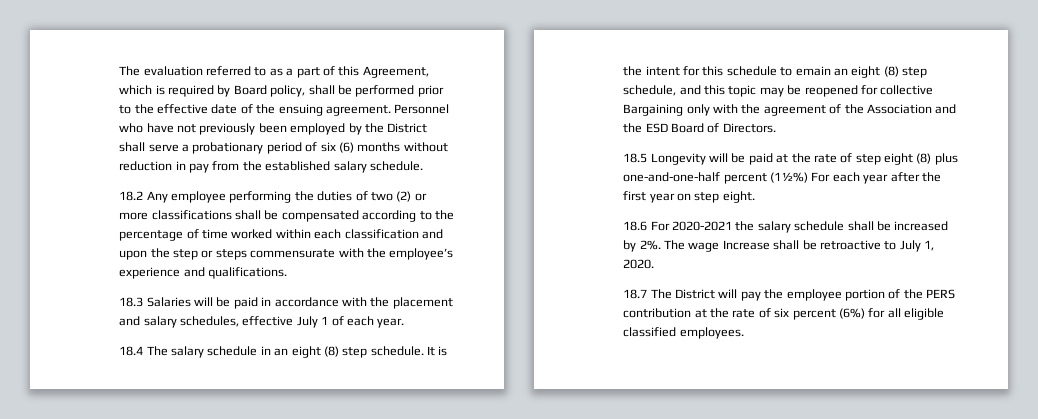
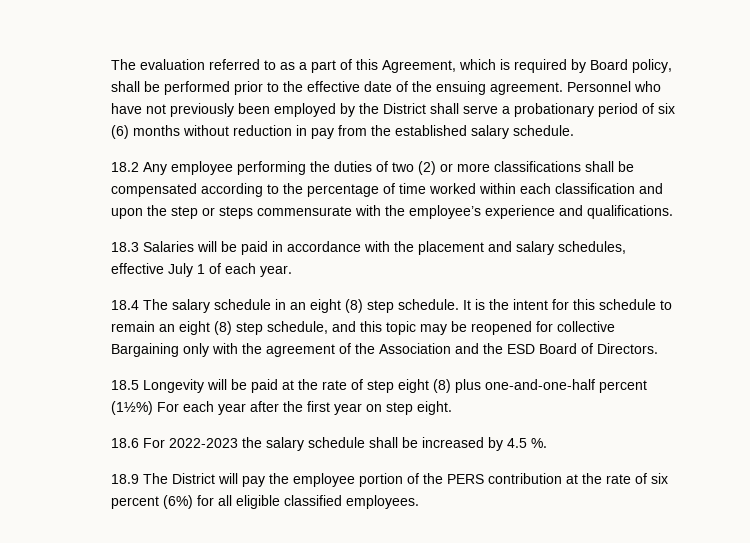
[795,66,831,76] emain -> [110,321,155,332] remain
[672,221,733,231] 2020-2021 -> [168,438,238,448] 2022-2023
[639,240,935,252] [623,259,655,269] [623,289,648,299] 2%. The wage Increase shall be retroactive to July 1, 2020. // 18.7 -> [506,438,547,448] [110,474,139,484] 4.5 %. // 18.9

